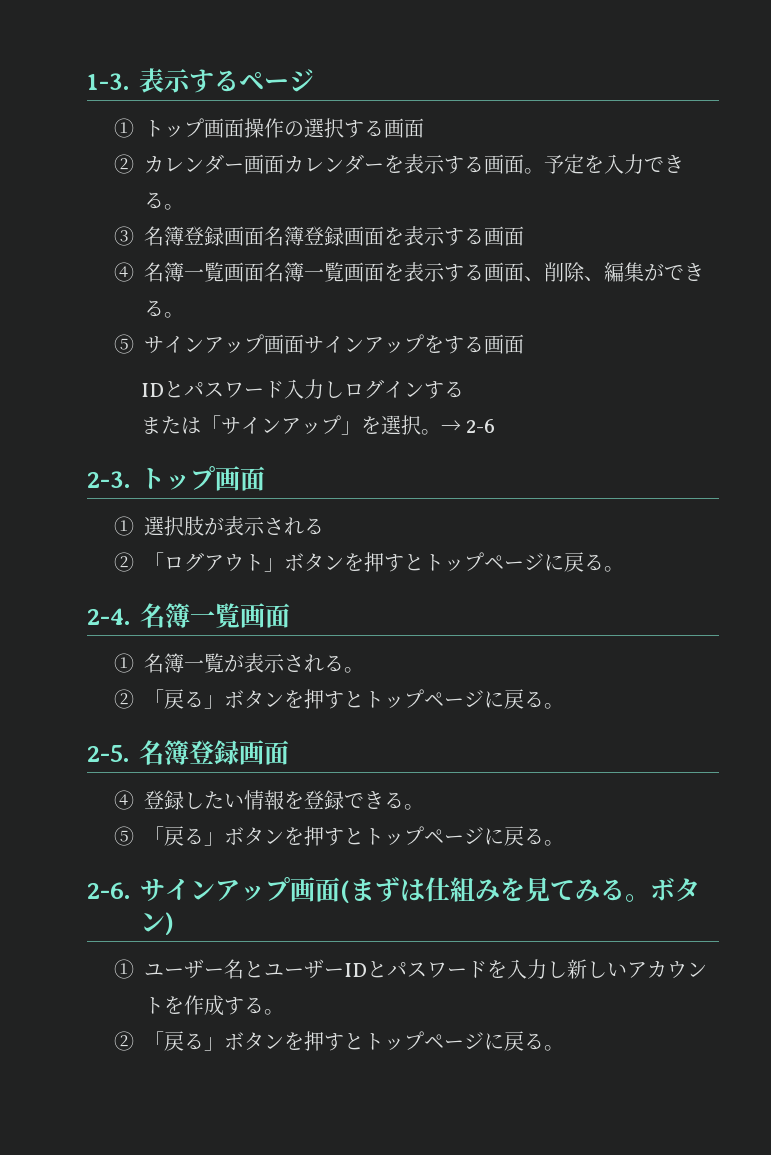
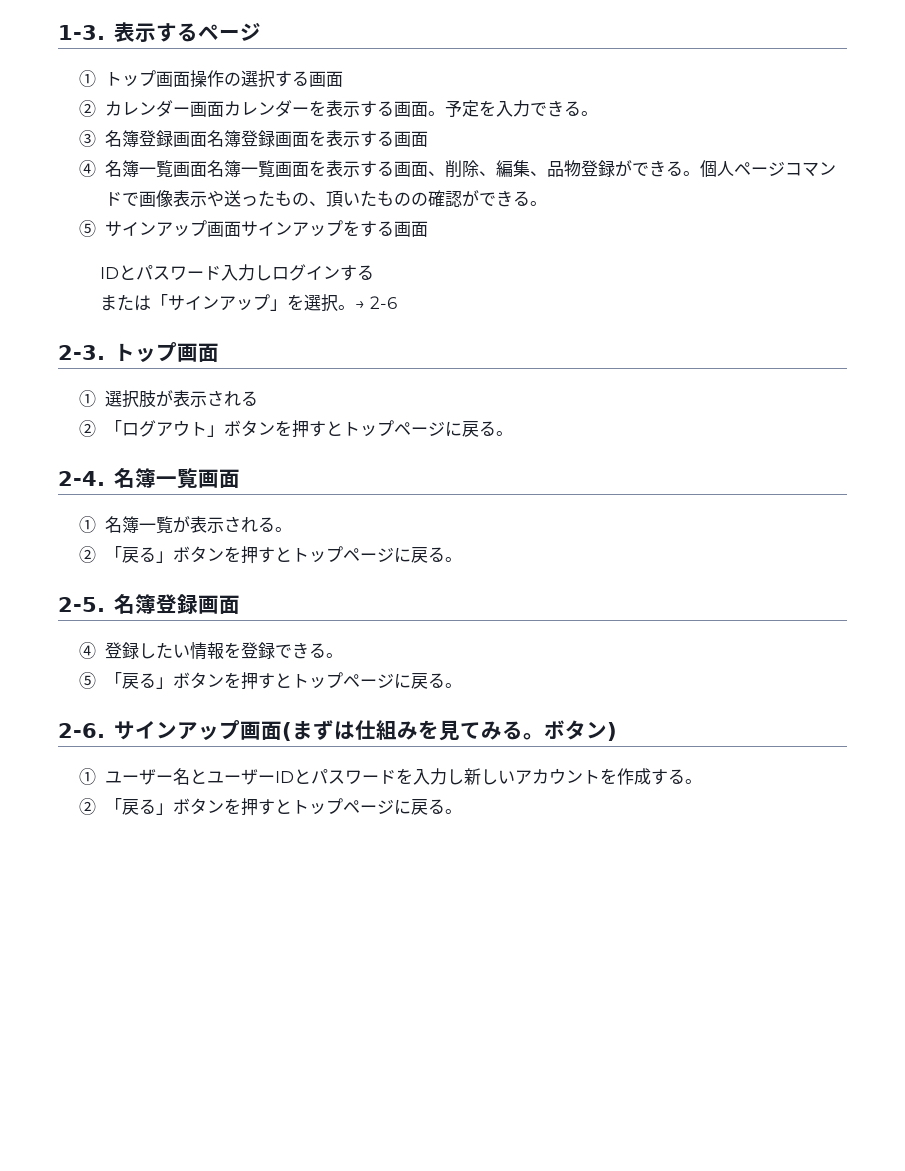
(644, 272) none -> [529,160,836,177] [104,190,462,207] 、品物登録ができる。個人ページコマンドで画像表示や送ったもの、頂いたものの確認

